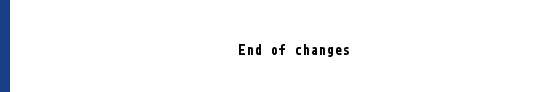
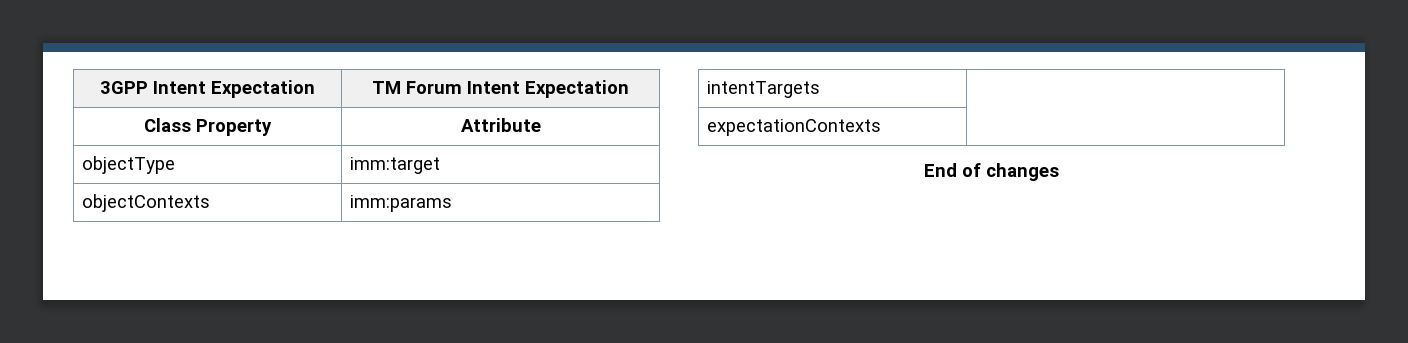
(237, 49) none -> [100,80,315,98] [372,80,629,98] [144,118,272,136] [460,118,541,132] [82,156,176,174] [350,157,441,174] [82,194,211,212] [350,195,453,212] [707,81,821,98] [707,119,882,136] 3GPP Intent Expectation | TM Forum Intent Expectation // Class Property | Attribute // objectType | imm:target // objectContexts | imm:params // intentTargets | // expectationContexts | //

